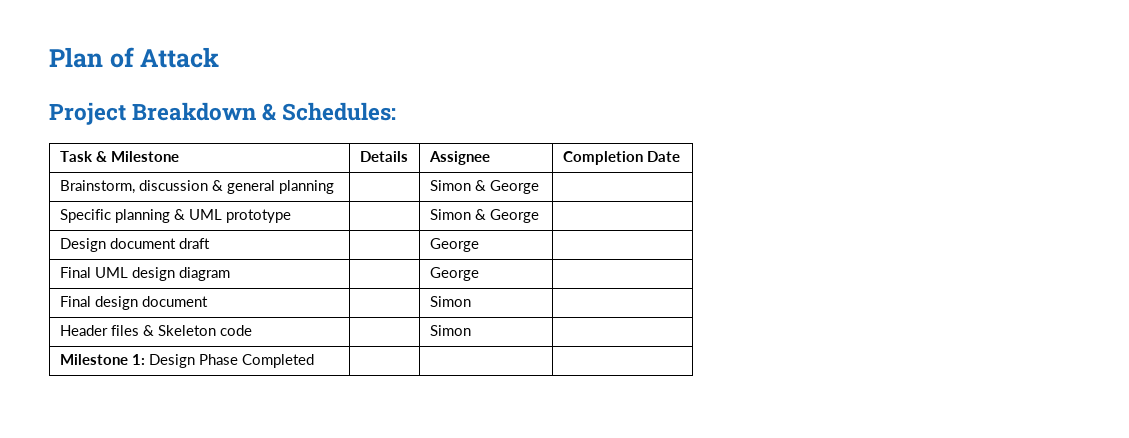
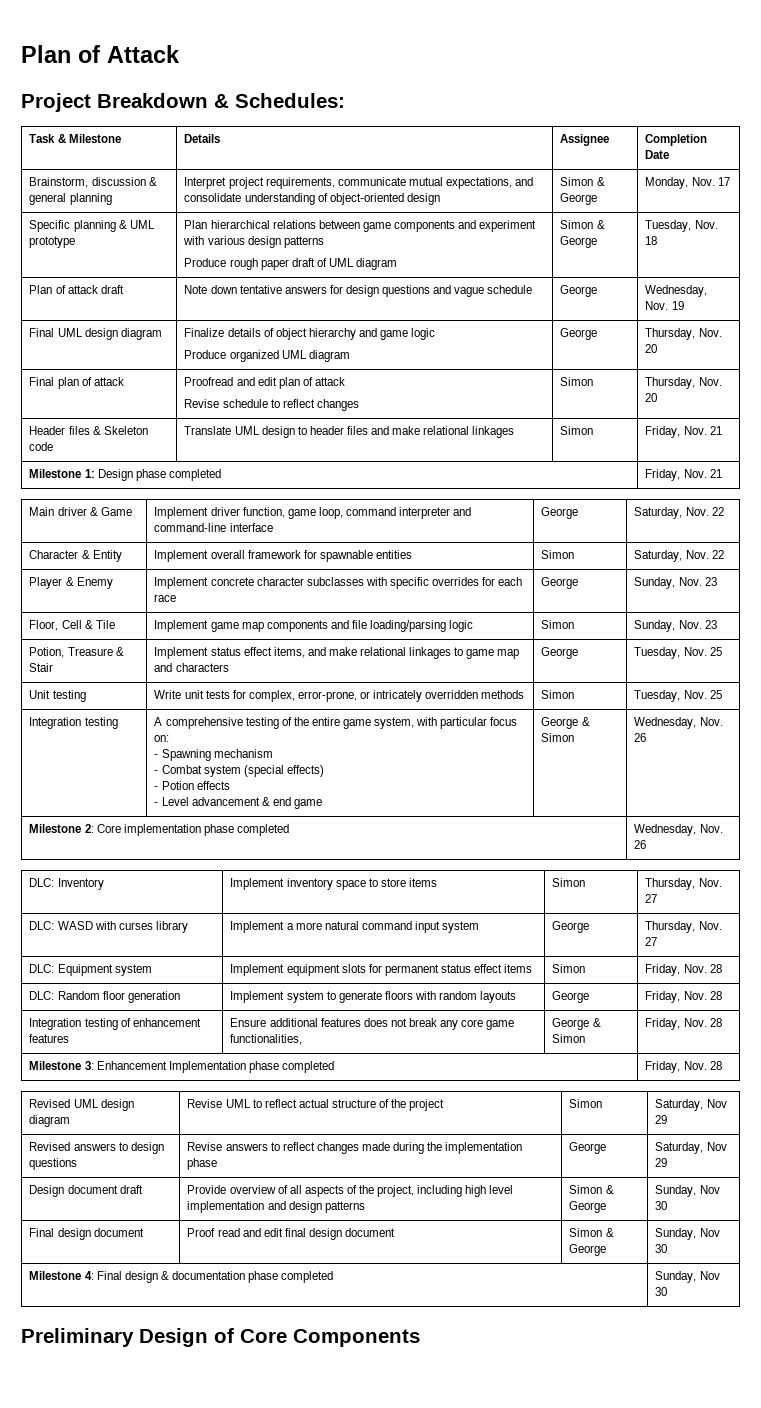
[429,180,539,194] | Simon & George | -> [184,177,534,189] [184,193,440,205] [560,177,605,186] [560,193,598,205] [645,177,730,189] Interpret project requirements, communicate mutual expectations, and consolidate understanding of object-oriented design | Simon & George | Monday, Nov. 17
[429,209,539,223] [59,238,210,252] [429,238,479,252] [59,267,230,281] [429,267,479,281] [59,296,208,310] [429,296,471,307] | Simon & George | // Design document draft | | George | // Final UML design diagram | | George | // Final design document | | Simon | -> [184,220,537,232] [183,236,324,248] [184,258,398,270] [560,220,605,229] [560,236,598,248] [645,220,718,232] [645,236,658,245] [29,285,124,294] [184,285,533,297] [560,285,598,297] [645,285,708,297] [645,301,684,310] [29,328,162,340] [184,328,436,340] [184,350,350,362] [560,328,598,340] [645,328,722,340] [645,344,658,353] [29,377,124,389] [184,377,345,389] [184,399,359,411] [560,377,594,386] [645,377,722,389] [645,393,658,402] Plan hierarchical relations between game components and experiment with various design patterns // Produce rough paper draft of UML diagram | Simon & George | Tuesday, Nov. 18 // Plan of attack draft | Note down tentative answers for design questions and vague schedule | George | Wednesday, Nov. 19 // Final UML design diagram | Finalize details of object hierarchy and game logic // Produce organized UML diagram | George | Thursday, Nov. 20 // Final plan of attack | Proofread and edit plan of attack // Revise schedule to reflect changes | Simon | Thursday, Nov. 20
[429,325,471,336] [59,354,314,368] | Simon | // Milestone 1: Design Phase Completed | | | -> [184,426,515,438] [560,426,594,435] [645,426,722,438] [29,469,221,481] [645,469,722,481] [29,507,132,516] [154,507,472,519] [154,523,273,532] [541,507,579,519] [634,507,724,519] [29,550,122,562] [154,550,412,562] [541,550,575,559] [634,550,724,562] [29,577,113,589] [154,577,523,589] [154,594,177,602] [541,577,579,589] [634,577,717,589] [29,620,115,631] [154,620,474,632] [541,620,575,629] [634,620,717,632] [29,647,124,658] [29,663,54,672] [154,647,520,659] [154,663,229,672] [541,647,579,659] [634,647,722,659] [29,690,86,702] [154,690,525,702] [541,690,575,699] [634,690,722,702] [29,717,118,729] [154,717,518,729] [154,735,170,742] [154,749,273,761] [154,765,324,777] [154,781,230,790] [154,797,322,809] [541,717,590,729] [541,733,575,742] [634,717,723,729] [634,733,647,742] [29,824,289,836] [634,824,723,836] [634,840,647,849] [29,878,104,890] [230,878,437,890] [552,878,586,887] [645,878,722,890] [645,894,658,903] [29,921,188,933] [230,921,480,933] [552,921,590,933] [645,921,722,933] [645,937,658,946] [29,964,152,976] [230,964,533,976] [552,964,586,973] [645,964,722,976] [29,991,180,1003] [230,991,517,1003] [552,991,590,1003] [645,991,722,1003] [29,1018,201,1030] [29,1034,70,1043] [230,1018,515,1030] [230,1034,303,1045] [552,1018,601,1030] [552,1034,586,1043] [645,1018,722,1030] [29,1061,334,1073] [645,1061,722,1073] [29,1099,134,1111] [29,1115,71,1127] [187,1099,445,1111] [569,1099,603,1108] [655,1099,727,1111] [655,1115,668,1124] [29,1142,164,1154] [29,1158,78,1170] [187,1142,523,1154] [187,1158,218,1170] [569,1142,607,1154] [655,1142,727,1154] [655,1158,668,1167] [29,1185,143,1197] [187,1185,514,1197] [187,1201,365,1213] [569,1185,614,1194] [569,1201,607,1213] [655,1185,720,1197] [655,1201,668,1210] [29,1228,144,1240] [187,1228,396,1240] [569,1228,614,1237] [569,1244,607,1256] [655,1228,720,1240] [655,1244,668,1253] [29,1271,334,1283] [655,1271,720,1283] [655,1287,668,1296] [21,1328,420,1347] Translate UML design to header files and make relational linkages | Simon | Friday, Nov. 21 // Milestone 1: Design phase completed | Friday, Nov. 21 // Main driver & Game | Implement driver function, game loop, command interpreter and command-line interface | George | Saturday, Nov. 22 // Character & Entity | Implement overall framework for spawnable entities | Simon | Saturday, Nov. 22 // Player & Enemy | Implement concrete character subclasses with specific overrides for each race | George | Sunday, Nov. 23 // Floor, Cell & Tile | Implement game map components and file loading/parsing logic | Simon | Sunday, Nov. 23 // Potion, Treasure & Stair | Implement status effect items, and make relational linkages to game map and characters | George | Tuesday, Nov. 25 // Unit testing | Write unit tests for complex, error-prone, or intricately overridden methods | Simon | Tuesday, Nov. 25 // Integration testing | A comprehensive testing of the entire game system, with particular focus on: // - Spawning mechanism // - Combat system (special effects) // - Potion effects // - Level advancement & end game | George & Simon | Wednesday, Nov. 26 // Milestone 2: Core implementation phase completed | Wednesday, Nov. 26 // DLC: Inventory | Implement inventory space to store items | Simon | Thursday, Nov. 27 // DLC: WASD with curses library | Implement a more natural command input system | George | Thursday, Nov. 27 // DLC: Equipment system | Implement equipment slots for permanent status effect items | Simon | Friday, Nov. 28 // DLC: Random floor generation | Implement system to generate floors with random layouts | George | Friday, Nov. 28 // Integration testing of enhancement features | Ensure additional features does not break any core game functionalities, | George & Simon | Friday, Nov. 28 // Milestone 3: Enhancement Implementation phase completed | Friday, Nov. 28 // Revised UML design diagram | Revise UML to reflect actual structure of the project | Simon | Saturday, Nov 29 // Revised answers to design questions | Revise answers to reflect changes made during the implementation phase | George | Saturday, Nov 29 // Design document draft | Provide overview of all aspects of the project, including high level implementation and design patterns | Simon & George | Sunday, Nov 30 // Final design document | Proof read and edit final design document | Simon & George | Sunday, Nov 30 // Milestone 4: Final design & documentation phase completed | Sunday, Nov 30 // Preliminary Design of Core Components

